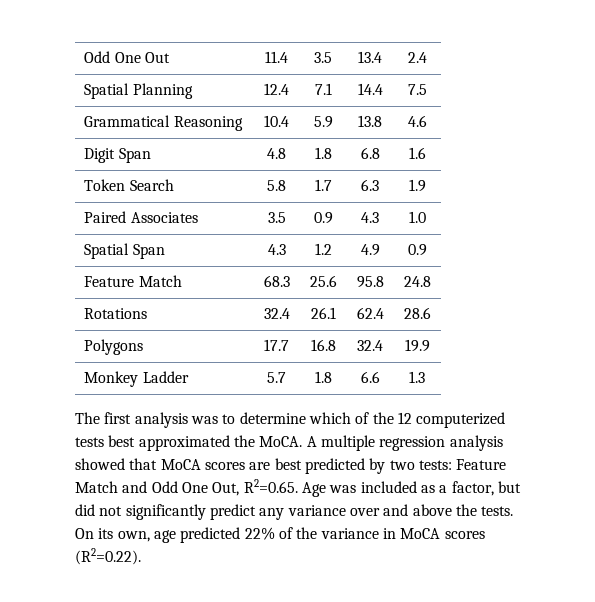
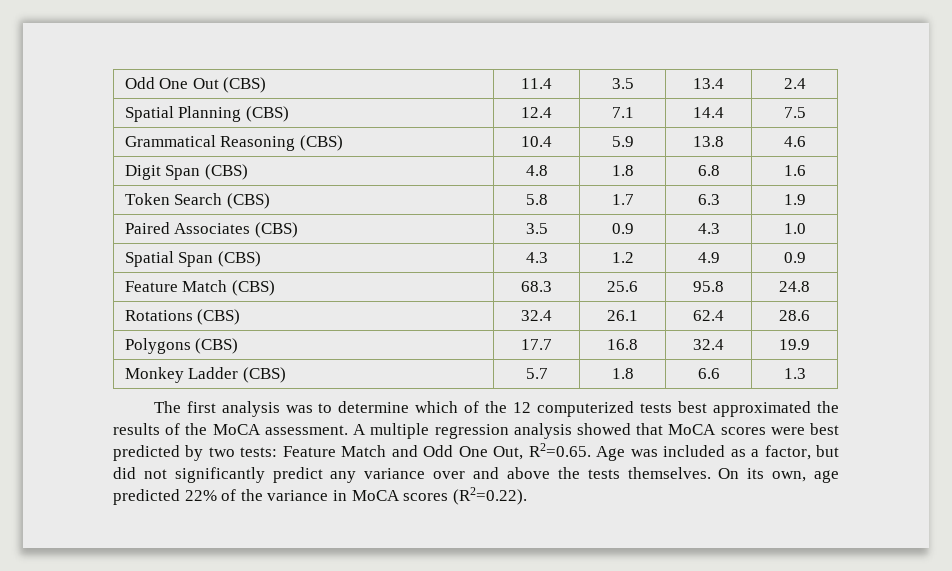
(171, 57) none -> [223,77,267,93] (CBS)
(193, 91) none -> [245,106,289,122] (CBS)
(243, 123) none -> [299,135,343,151] (CBS)
(151, 155) none -> [204,164,248,180] (CBS)
(174, 185) none -> [226,193,270,209] (CBS)
(198, 217) none -> [254,222,298,238] (CBS)
(165, 251) none -> [217,251,261,267] (CBS)
(182, 281) none -> [231,280,275,296] (CBS)
(148, 313) none -> [197,309,241,325] (CBS)
(144, 347) none -> [195,338,239,354] (CBS)
(189, 377) none -> [242,367,286,383] (CBS)
[259,436,303,447] MoCA. -> [113,423,348,435] results of the MoCA assessment.
[249,462,271,470] are -> [770,427,805,435] were
[481,506,514,516] tests. -> [587,467,711,479] tests themselves.

